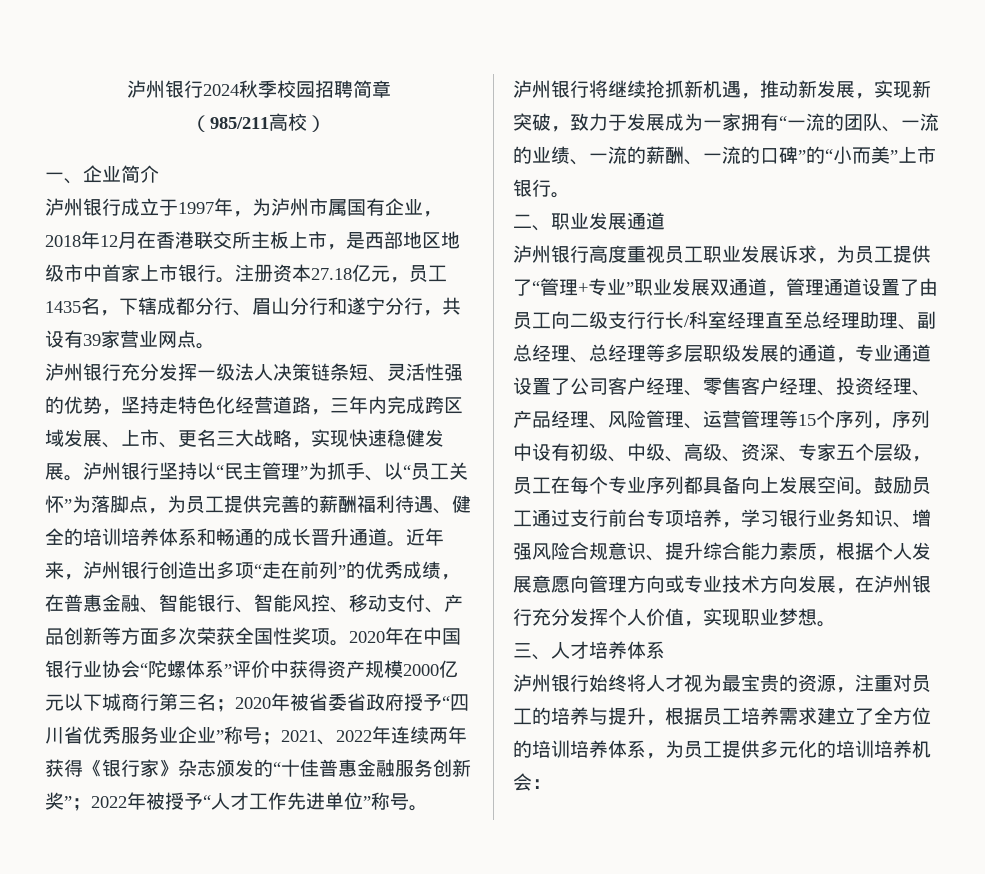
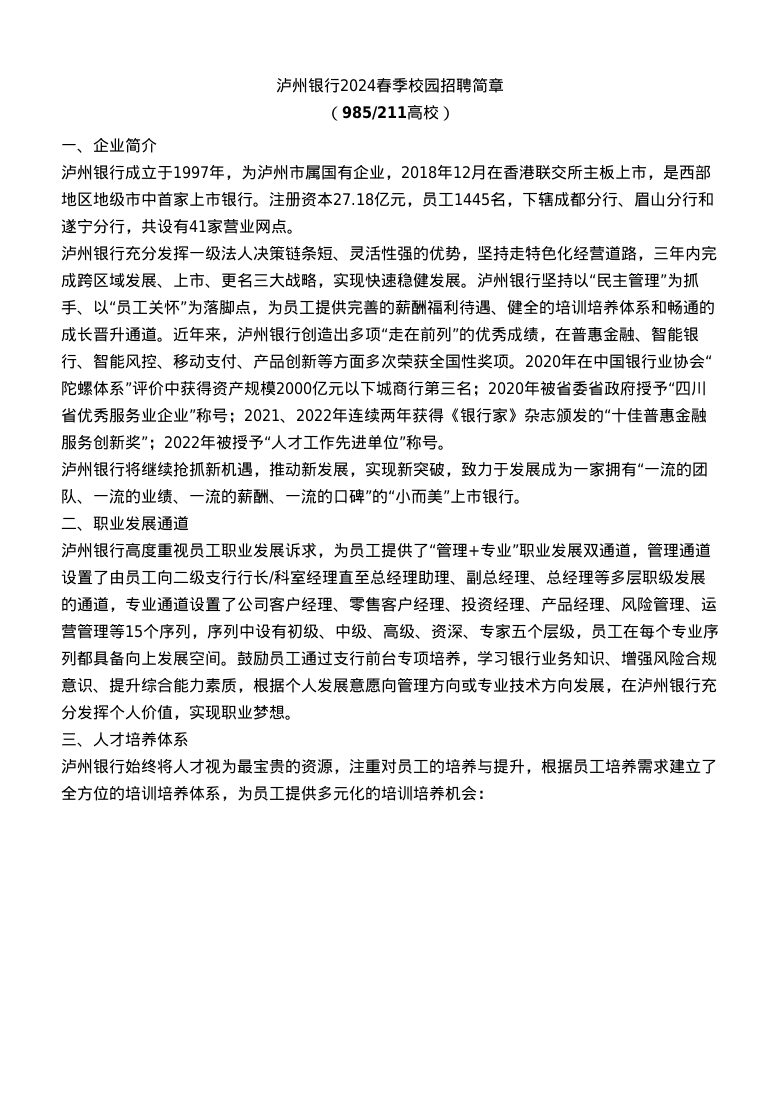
[238,80,258,98] 秋 -> [376,77,392,93] 春
[45,301,81,313] 1435 -> [454,193,490,206] 1445
[83,334,101,346] 39 -> [189,220,207,232] 41

